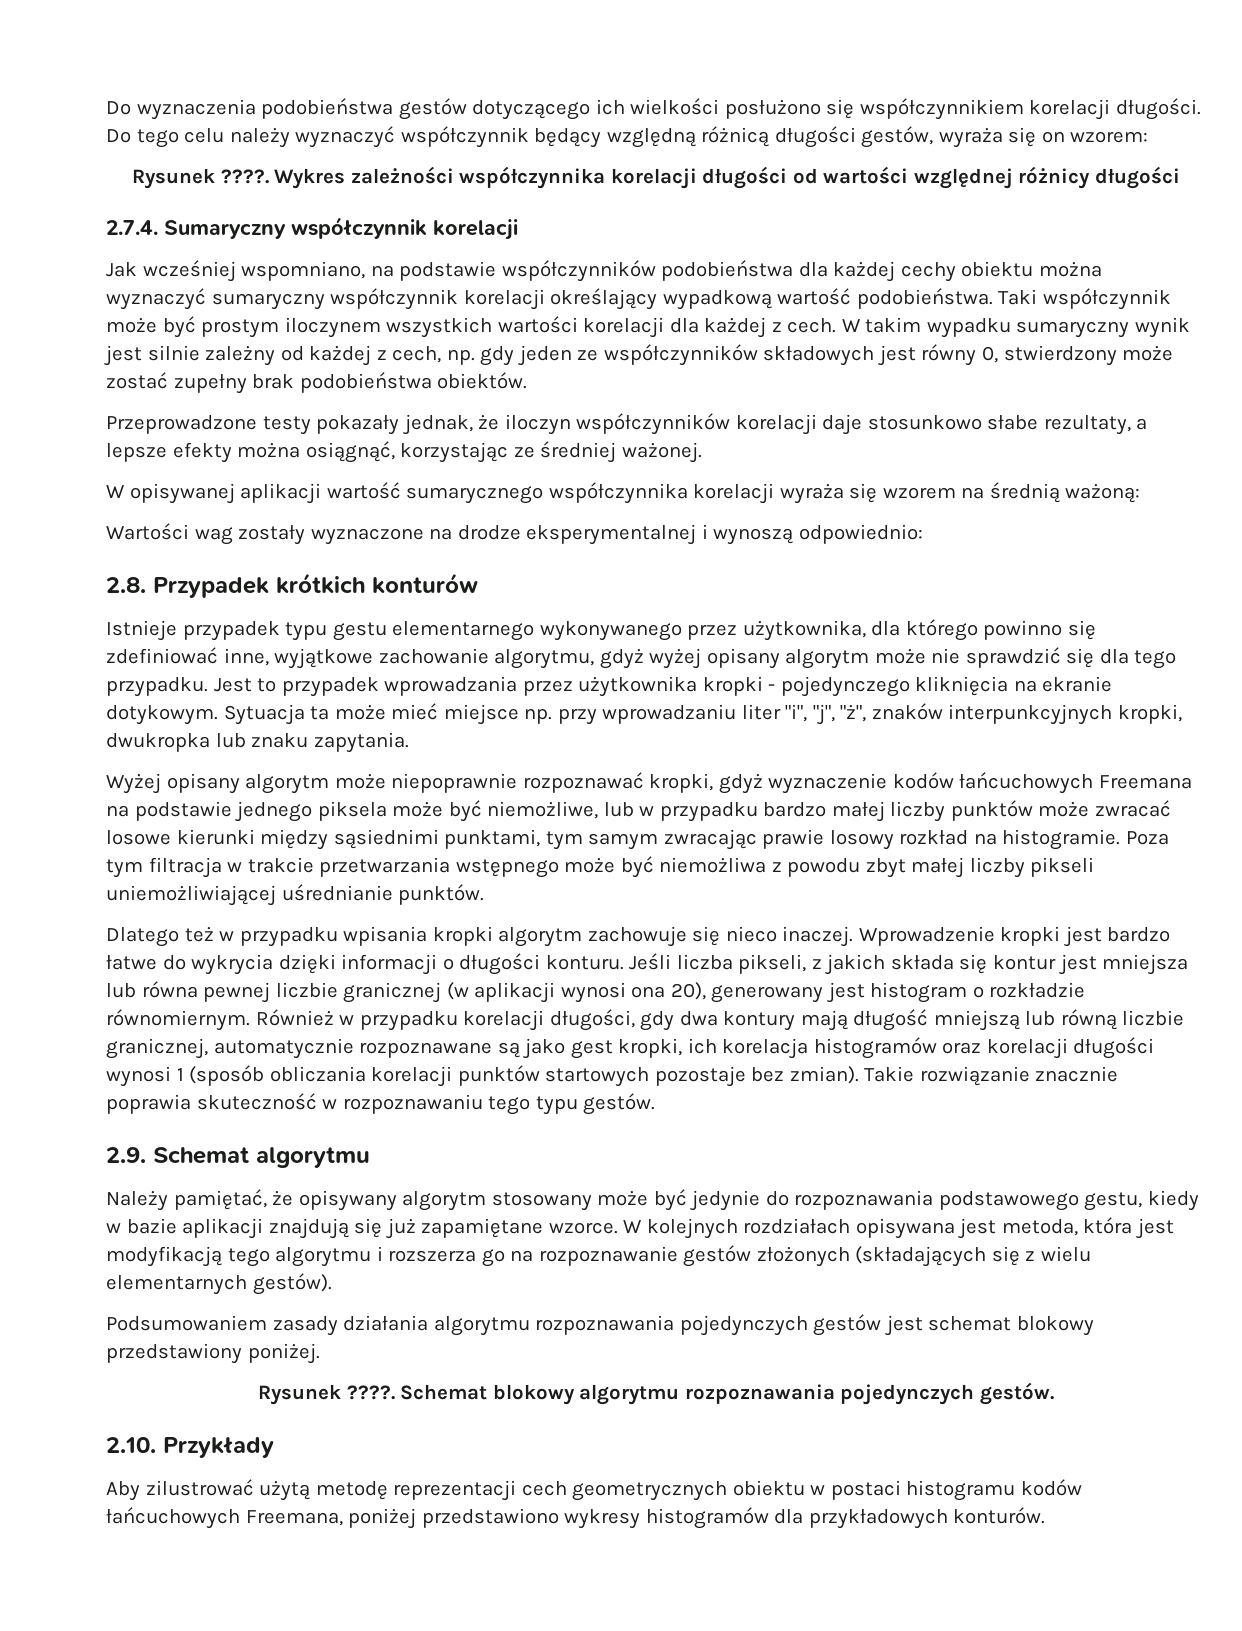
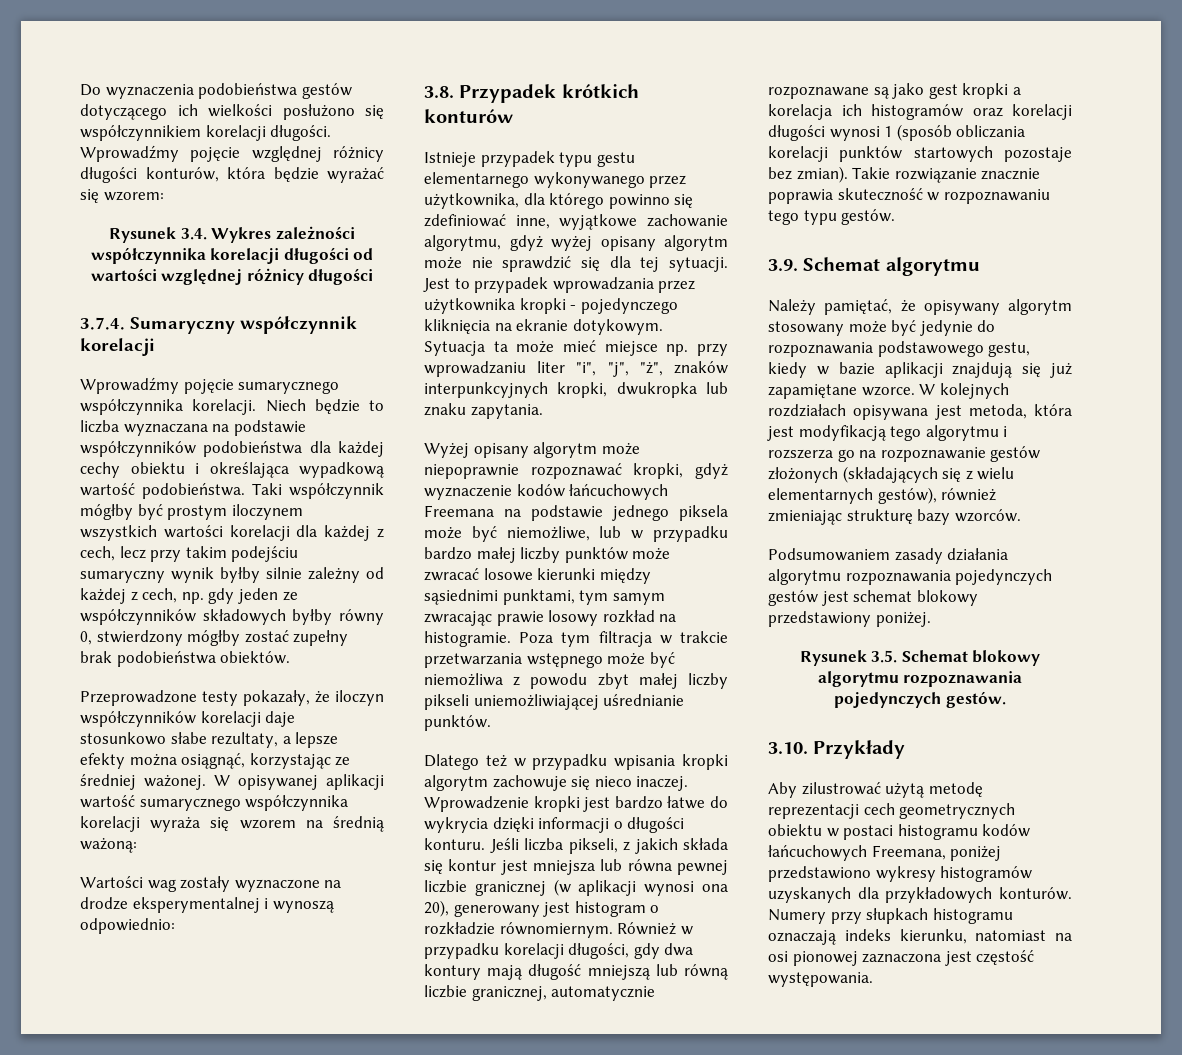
[106,126,1065,148] Do tego celu należy wyznaczyć współczynnik będący względną różnicą długości gestów, wyraża się on -> [80,145,384,162] [80,167,384,183] [80,189,99,203] Wprowadźmy pojęcie względnej różnicy długości konturów, która będzie wyrażać się
[220,169,269,184] ????. -> [180,228,207,240] 3.4.
[106,220,158,235] 2.7.4. -> [80,317,125,330] 3.7.4.
[106,260,366,282] Jak wcześniej wspomniano, -> [80,377,340,394] [80,399,384,415] [80,420,208,436] Wprowadźmy pojęcie sumarycznego współczynnika korelacji. Niech będzie to liczba wyznaczana
[1038,261,1102,277] [106,288,658,310] można wyznaczyć sumaryczny współczynnik korelacji określający -> [195,462,289,478] i określająca
[106,317,157,333] może -> [80,504,133,520] mógłby
[787,317,1011,338] cech. W takim wypadku -> [80,546,299,562] cech, lecz przy takim podejściu
[104,345,142,366] jest -> [220,567,260,583] byłby
[877,345,916,366] jest -> [292,609,333,625] byłby
[1122,345,1174,361] może -> [187,630,241,646] mógłby
[316,414,473,435] pokazały jednak, -> [243,690,310,706] pokazały,
(702, 452) // -> (206, 782) none
[106,577,146,593] 2.8. -> [424,86,454,98] 3.8.
[1134,650,1177,669] [106,677,208,697] tego przypadku. -> [640,257,728,272] tej sytuacji.
[618,1038,809,1059] kropki, ich korelacja -> [962,83,1021,99] [768,104,862,120] kropki a korelacja ich
[106,1147,146,1163] 2.9. -> [768,259,798,271] 3.9.
[252,1273,332,1295] gestów). -> [877,487,997,504] [768,509,1021,525] gestów), również zmieniając strukturę bazy wzorców.
[346,1385,395,1400] ????. -> [871,650,898,663] 3.5.
[106,1437,156,1453] 2.10. -> [768,742,808,754] 3.10.
(769, 1518) none -> [768,887,851,903] uzyskanych
(1046, 1515) none -> [768,908,1013,924] [768,929,1072,945] [768,950,1035,966] [768,972,873,987] Numery przy słupkach histogramu oznaczają indeks kierunku, natomiast na osi pionowej zaznaczona jest częstość występowania.

